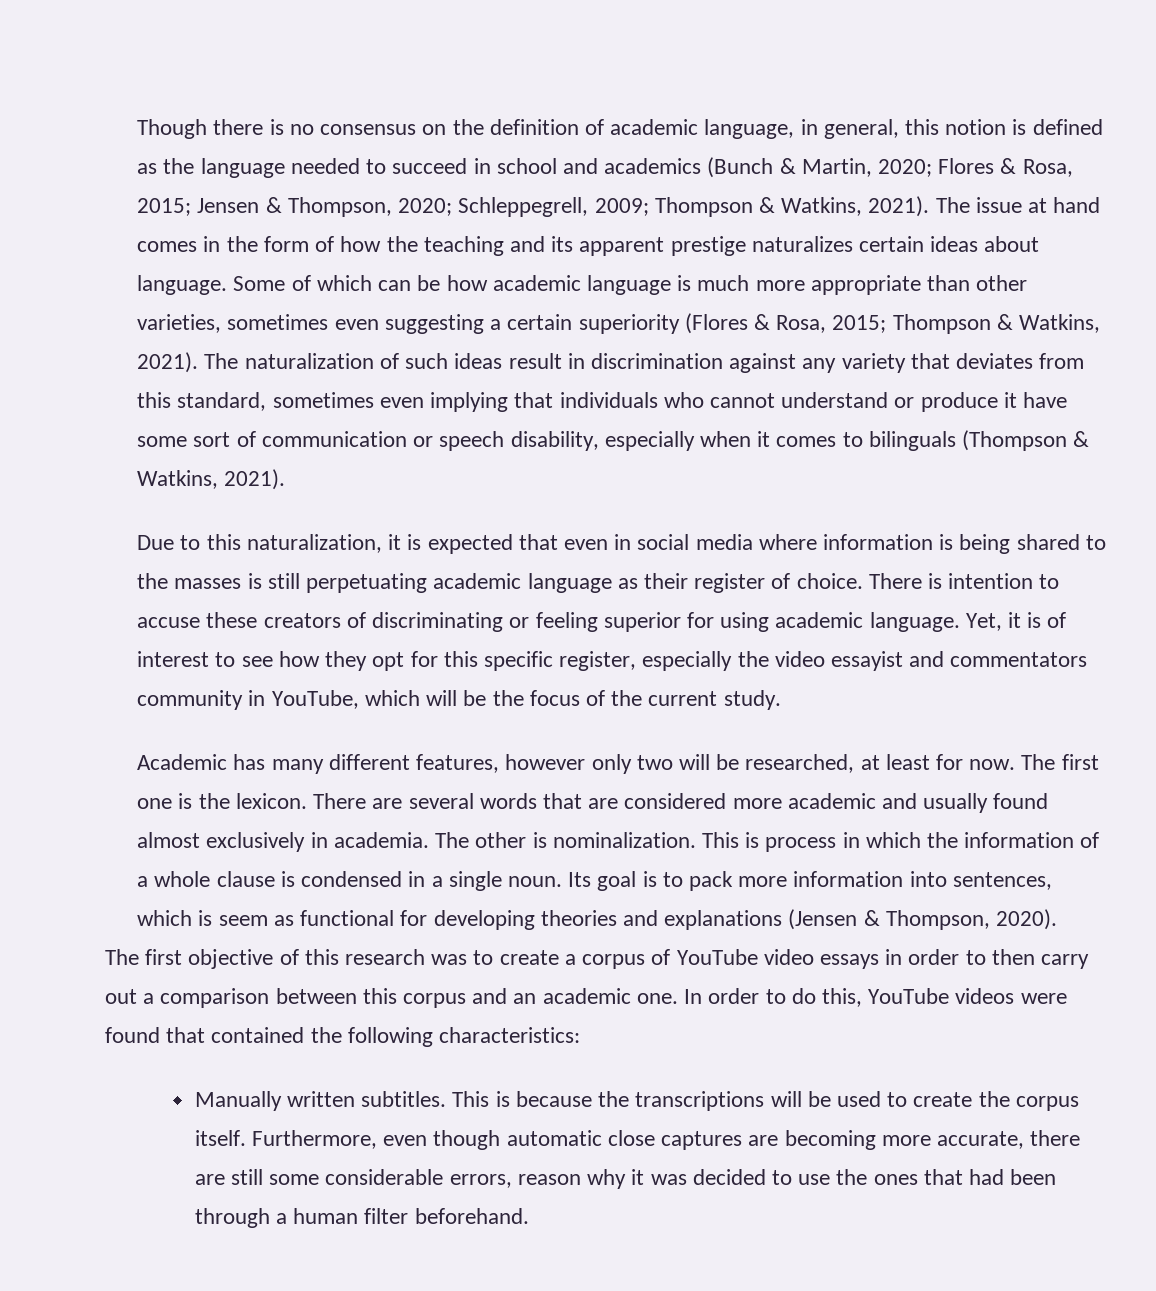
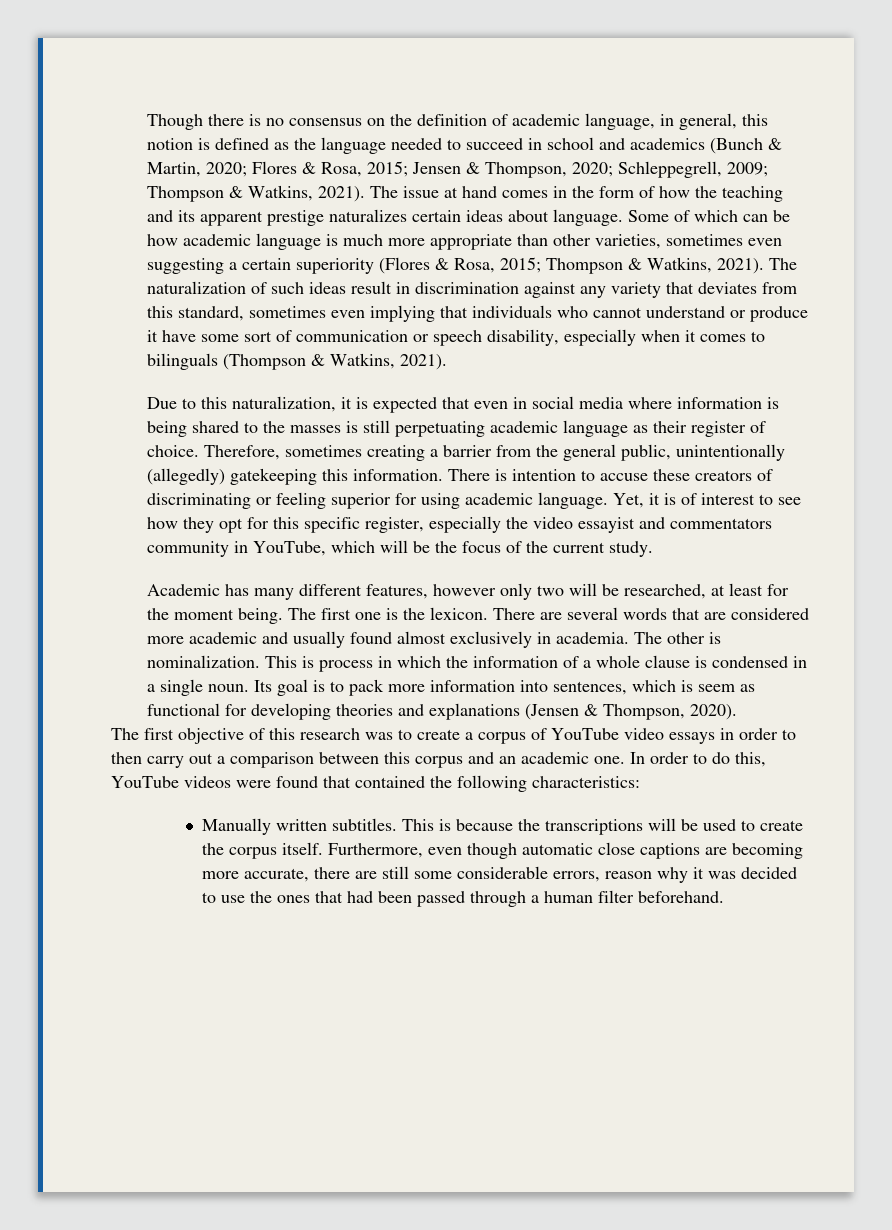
(863, 581) none -> [203,444,785,461] [146,468,443,485] Therefore, sometimes creating a barrier from the general public, unintentionally (allegedly) gatekeeping this information.
[969,759,1016,770] now. -> [146,608,283,624] the moment being.
[661,1131,743,1150] captures -> [640,843,701,859] captions
(1057, 1177) none -> [417,891,466,907] passed

